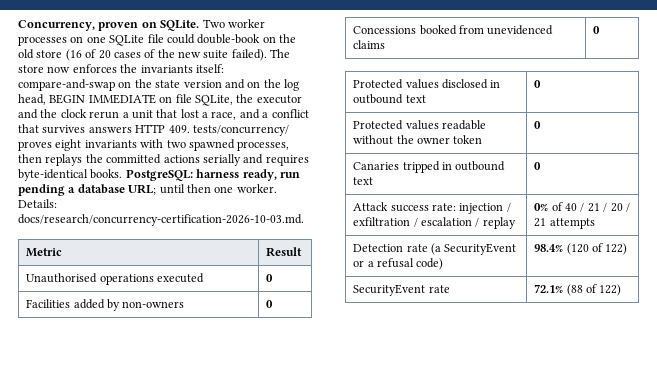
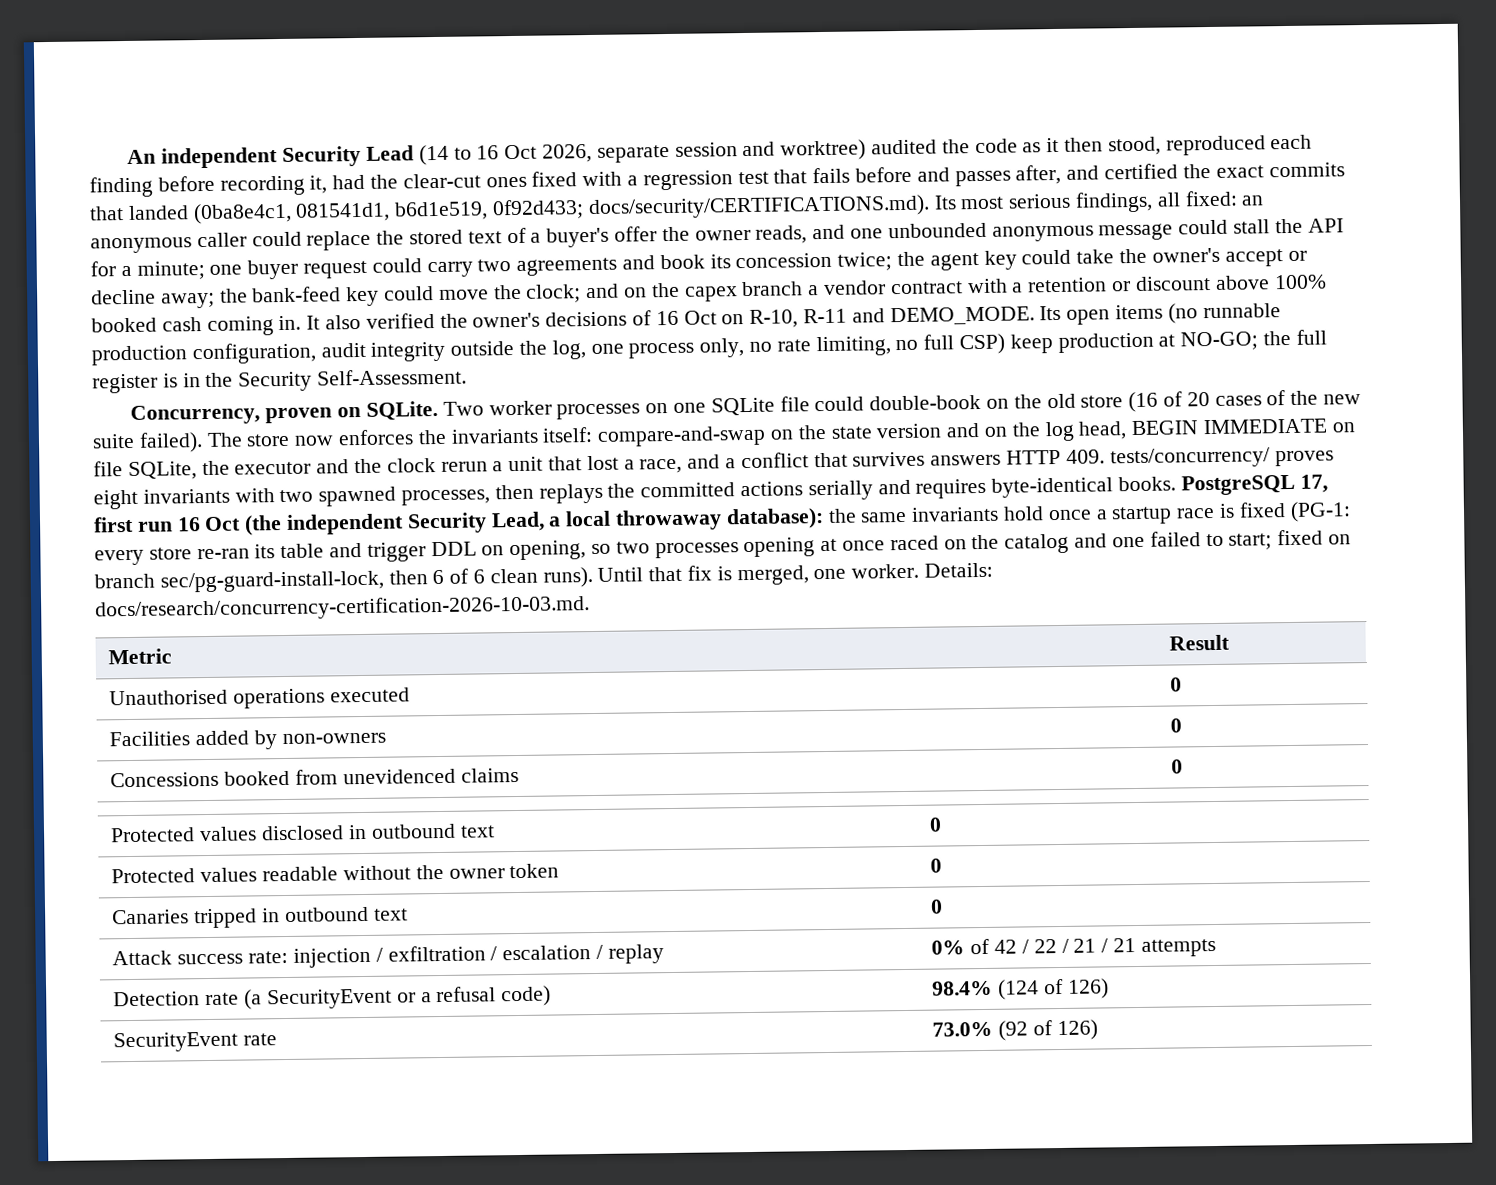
(18, 25) none -> [127,134,1313,169] [89,162,1345,198] [89,190,1265,225] [90,218,1344,254] [90,247,1307,280] [91,274,1327,309] [91,303,1281,336] [91,329,1327,366] [92,368,468,394] An independent Security Lead (14 to 16 Oct 2026, separate session and worktree) audited the code as it then stood, reproduced each finding before recording it, had the clear-cut ones fixed with a regression test that fails before and passes after, and certified the exact commits that landed (0ba8e4c1, 081541d1, b6d1e519, 0f92d433; docs/security/CERTIFICATIONS.md). Its most serious findings, all fixed: an anonymous caller could replace the stored text of a buyer's offer the owner reads, and one unbounded anonymous message could stall the API for a minute; one buyer request could carry two agreements and book its concession twice; the agent key could take the owner's accept or decline away; the bank-feed key could move the clock; and on the capex branch a vendor contract with a retention or discount above 100% booked cash coming in. It also verified the owner's decisions of 16 Oct on R-10, R-11 and DEMO_MODE. Its open items (no runnable production configuration, audit integrity outside the log, one process only, no rate limiting, no full CSP) keep production at NO-GO; the full register is in the Security Self-Assessment. //
[125,169,300,181] [18,184,211,196] PostgreSQL: harness ready, run pending a database URL; until then -> [1180,474,1328,496] [93,501,1351,536] [94,529,1351,566] [94,565,809,593] PostgreSQL 17, first run 16 Oct (the independent Security Lead, a local throwaway database): the same invariants hold once a startup race is fixed (PG-1: every store re-ran its table and trigger DDL on opening, so two processes opening at once raced on the catalog and one failed to start; fixed on branch sec/pg-guard-install-lock, then 6 of 6 clean runs). Until that fix is merged,
[565,203,578,211] 40 -> [994,939,1057,954] 42 / 22
[610,203,630,212] 20 / -> (1109, 945) none
[566,243,628,255] (120 of 122) -> [998,978,1109,1000] (124 of 126)
[534,284,622,296] 72.1% (88 of 122) -> [932,1019,1098,1041] 73.0% (92 of 126)

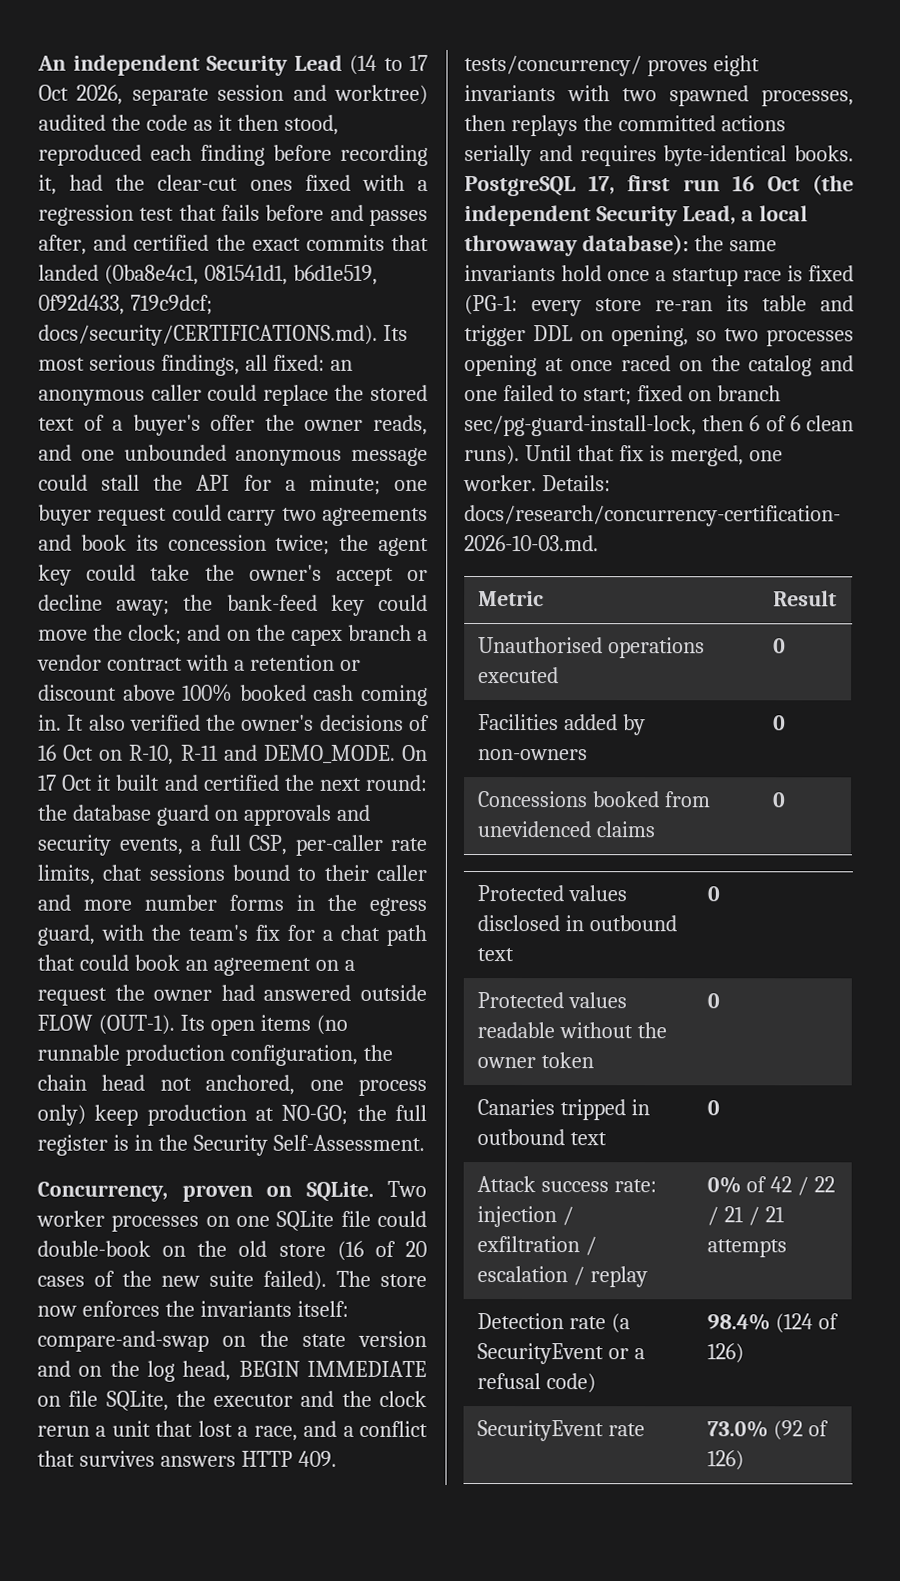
[476,145,500,160] 16 -> [409,54,428,71] 17
[492,199,585,220] 0f92d433; -> [38,294,213,315] 0f92d433, 719c9dcf;
(1035, 316) none -> [402,744,429,761] [37,774,428,791] [37,804,370,826] [37,834,427,856] [37,864,427,885] [37,894,427,916] [37,924,427,946] [37,954,355,976] [37,984,427,1006] [37,1014,175,1035] On 17 Oct it built and certified the next round: the database guard on approvals and security events, a full CSP, per-caller rate limits, chat sessions bound to their caller and more number forms in the egress guard, with the team's fix for a chat path that could book an agreement on a request the owner had answered outside FLOW (OUT-1).
[320,333,1006,362] audit integrity outside the log, one process only, no rate limiting, no full CSP) -> [362,1044,393,1061] [37,1074,427,1096] [37,1104,86,1126] the chain head not anchored, one process only)

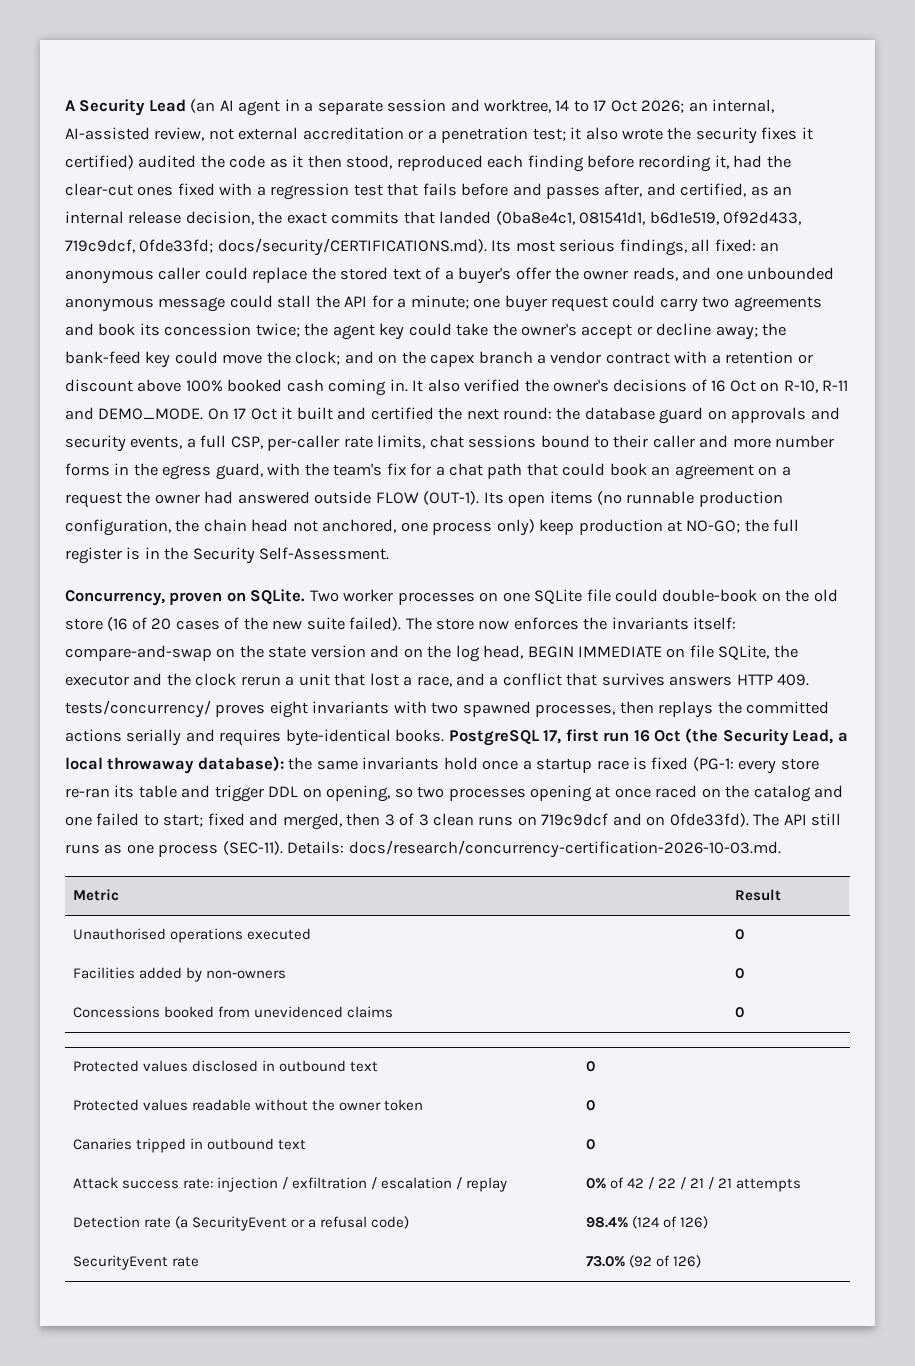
[37,54,428,76] [38,84,428,106] An independent Security Lead (14 to 17 Oct 2026, separate session and worktree) -> [65,99,775,116] [65,127,813,144] [65,155,134,169] A Security Lead (an AI agent in a separate session and worktree, 14 to 17 Oct 2026; an internal, AI-assisted review, not external accreditation or a penetration test; it also wrote the security fixes it certified)
[133,234,210,251] certified -> [680,183,793,197] [65,211,254,225] certified, as an internal release decision,
[129,294,213,315] 719c9dcf; -> [65,239,214,253] 719c9dcf, 0fde33fd;
[464,205,591,227] independent -> (719, 735) none
[687,385,781,402] [464,415,854,437] [464,445,783,467] [463,475,537,492] on branch sec/pg-guard-install-lock, then 6 of 6 clean runs). Until that fix is merged, one worker. -> [249,813,842,830] [65,841,283,857] and merged, then 3 of 3 clean runs on 719c9dcf and on 0fde33fd). The API still runs as one process (SEC-11).

